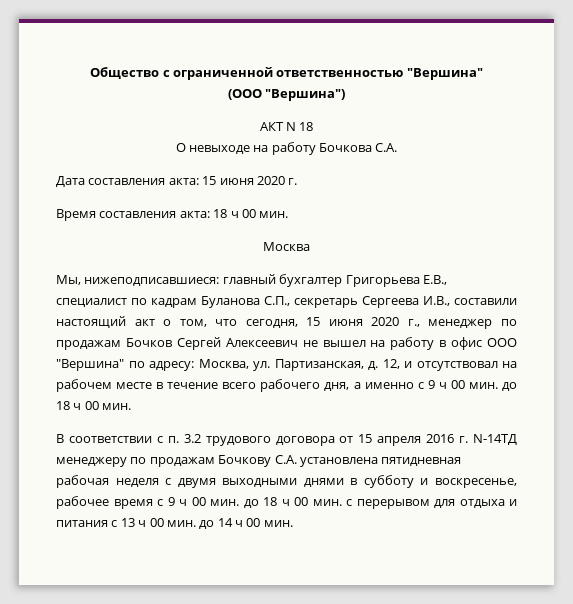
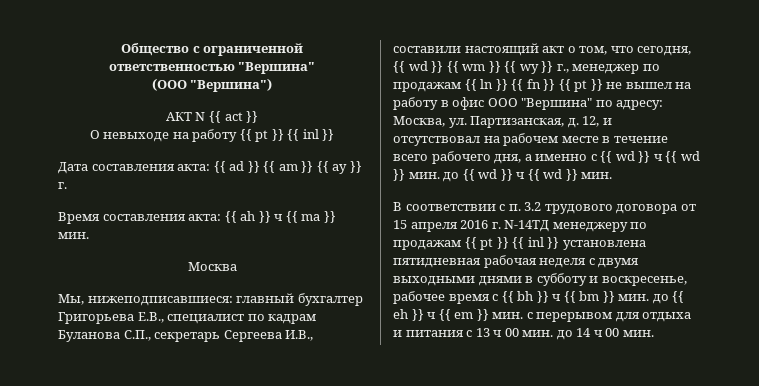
[299,122,314,131] 18 -> [208,111,259,123] {{ act }}
[319,143,398,152] [56,176,298,187] [56,209,256,221] Бочкова С.А. // Дата составления акта: 15 июня 2020 г. // Время составления акта: 18 ч 00 -> [239,129,335,142] [58,161,362,174] [58,182,67,189] [58,211,336,224] {{ pt }} {{ inl }} // Дата составления акта: {{ ad }} {{ am }} {{ ay }} г. // Время составления акта: {{ ah }} ч {{ ma }}
[306,317,518,329] [56,337,298,350] 15 июня 2020 г., менеджер по продажам Бочков Сергей Алексеевич -> [393,61,660,74] [393,79,603,92] {{ wd }} {{ wm }} {{ wy }} г., менеджер по продажам {{ ln }} {{ fn }} {{ pt }}
[427,380,517,391] [56,401,99,410] 9 ч 00 мин. до 18 ч 00 -> [600,151,700,163] [393,169,578,182] {{ wd }} ч {{ wd }} мин. до {{ wd }} ч {{ wd }}
[218,455,297,467] Бочкову С.А. -> [464,237,560,250] {{ pt }} {{ inl }}
[167,497,308,508] 9 ч 00 мин. до 18 ч 00 -> [501,291,685,304] [393,309,489,321] {{ bh }} ч {{ bm }} мин. до {{ eh }} ч {{ em }}

